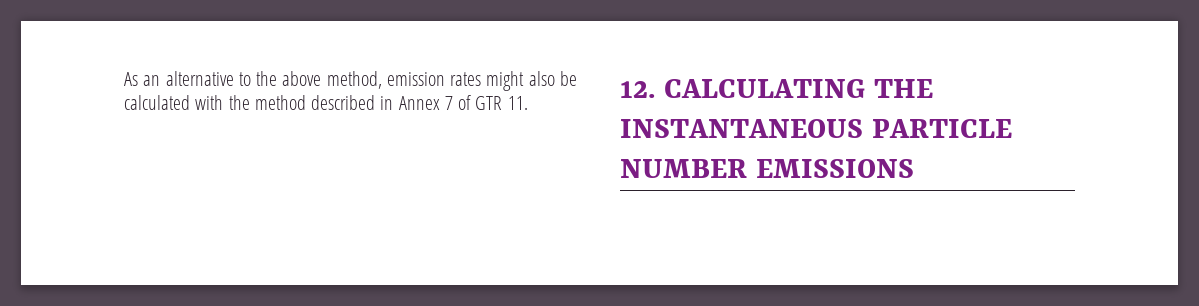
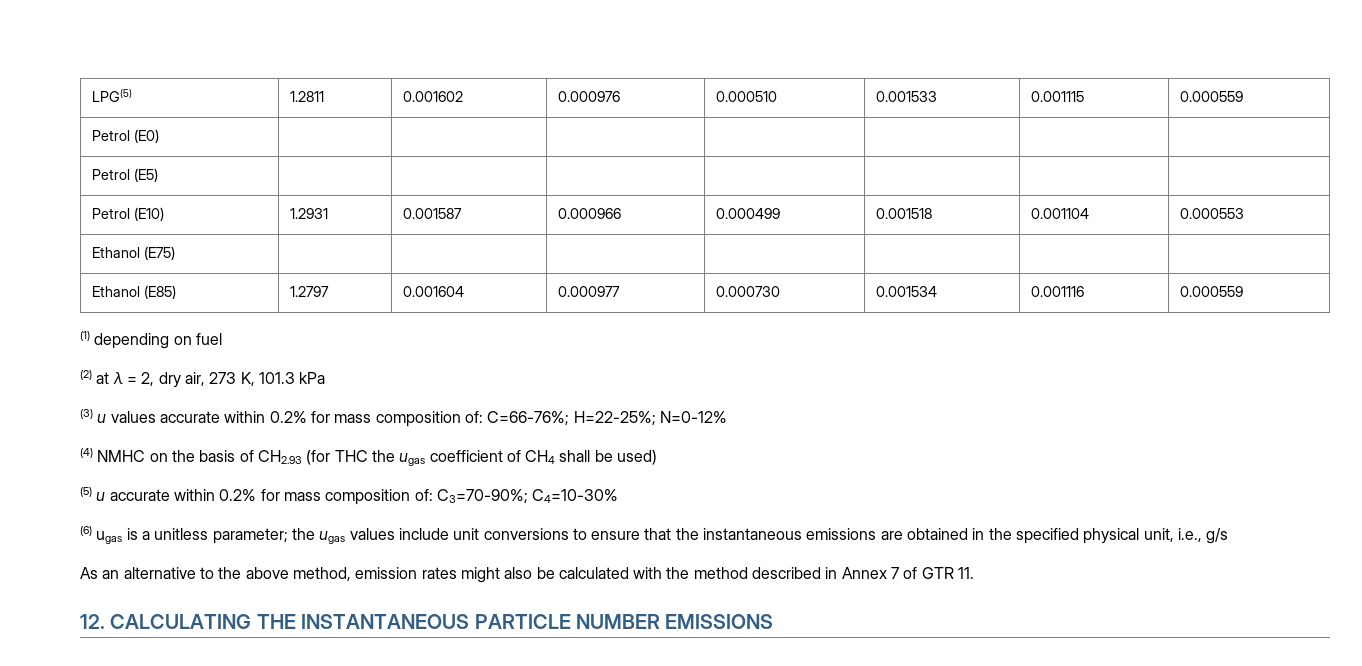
(124, 79) none -> [91,89,132,102] [289,91,324,102] [402,91,463,102] [557,91,620,102] [715,91,777,102] [875,91,937,102] [1030,91,1084,102] [1179,91,1243,102] [91,129,159,143] [91,168,158,182] [91,207,164,221] [289,208,328,219] [402,208,462,219] [557,208,621,219] [715,208,780,219] [875,208,932,219] [1030,208,1089,219] [1179,208,1244,219] [91,246,175,260] [91,285,176,299] [289,286,329,297] [402,286,464,297] [557,286,620,297] [715,286,780,297] [875,286,937,297] [1030,286,1084,297] [1179,286,1243,297] [80,331,222,349] [80,370,326,388] [80,409,727,427] [80,448,658,466] [80,487,619,505] [80,526,1229,544] LPG(5) | 1.2811 | 0.001602 | 0.000976 | 0.000510 | 0.001533 | 0.001115 | 0.000559 // Petrol (E0) | | | | | | | // Petrol (E5) | | | | | | | // Petrol (E10) | 1.2931 | 0.001587 | 0.000966 | 0.000499 | 0.001518 | 0.001104 | 0.000553 // Ethanol (E75) | | | | | | | // Ethanol (E85) | 1.2797 | 0.001604 | 0.000977 | 0.000730 | 0.001534 | 0.001116 | 0.000559 // (1) depending on fuel // (2) at λ = 2, dry air, 273 K, 101.3 kPa // (3) u values accurate within 0.2% for mass composition of: C=66-76%; H=22-25%; N=0-12% // (4) NMHC on the basis of CH2.93 (for THC the ugas coefficient of CH4 shall be used) // (5) u accurate within 0.2% for mass composition of: C3=70-90%; C4=10-30% // (6) ugas is a unitless parameter; the ugas values include unit conversions to ensure that the instantaneous emissions are obtained in the specified physical unit, i.e., g/s //

